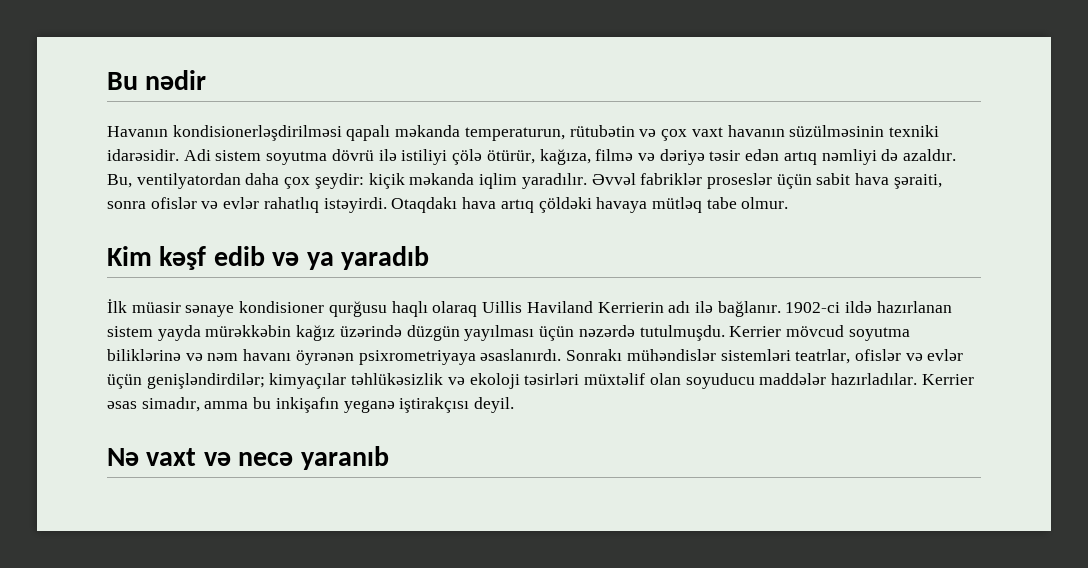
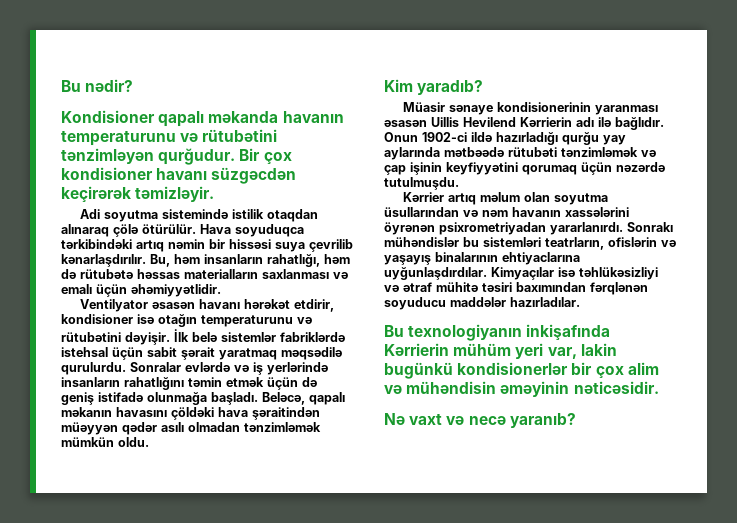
[107,70,207,90] [107,125,939,141] [107,149,957,165] [107,173,942,189] [107,197,789,213] [107,246,430,270] [107,299,952,317] [107,325,910,341] [107,349,964,365] [107,373,974,389] [107,397,515,413] Bu nədir // Havanın kondisionerləşdirilməsi qapalı məkanda temperaturun, rütubətin və çox vaxt havanın süzülməsinin texniki idarəsidir. Adi sistem soyutma dövrü ilə istiliyi çölə ötürür, kağıza, filmə və dəriyə təsir edən artıq nəmliyi də azaldır. Bu, ventilyatordan daha çox şeydir: kiçik məkanda iqlim yaradılır. Əvvəl fabriklər proseslər üçün sabit hava şəraiti, sonra ofislər və evlər rahatlıq istəyirdi. Otaqdakı hava artıq çöldəki havaya mütləq tabe olmur. // Kim kəşf edib və ya yaradıb // İlk müasir sənaye kondisioner qurğusu haqlı olaraq Uillis Haviland Kerrierin adı ilə bağlanır. 1902-ci ildə hazırlanan sistem yayda mürəkkəbin kağız üzərində düzgün yayılması üçün nəzərdə tutulmuşdu. Kerrier mövcud soyutma biliklərinə və nəm havanı öyrənən psixrometriyaya əsaslanırdı. Sonrakı mühəndislər sistemləri teatrlar, ofislər və evlər üçün genişləndirdilər; kimyaçılar təhlükəsizlik və ekoloji təsirləri müxtəlif olan soyuducu maddələr hazırladılar. Kerrier əsas simadır, amma bu inkişafın yeganə iştirakçısı deyil. -> [61,79,134,92] [61,110,344,127] [61,129,278,146] [61,148,292,165] [61,167,297,184] [61,186,215,202] [80,209,319,222] [61,224,304,237] [61,239,353,252] [61,254,350,267] [61,269,348,279] [61,284,221,297] [80,299,335,312] [61,314,312,327] [61,329,345,345] [61,347,342,360] [61,362,328,375] [61,377,317,390] [61,392,345,405] [61,407,320,420] [61,422,321,435] [61,437,149,447] [384,79,484,95] [403,102,659,115] [384,117,664,130] [384,132,626,145] [384,147,656,160] [384,162,665,175] [384,177,459,190] [403,192,609,205] [384,207,629,217] [384,222,673,235] [384,237,676,250] [384,252,580,265] [384,267,658,280] [384,282,648,295] [384,297,580,310] [384,324,611,341] [384,343,617,359] [384,362,659,379] [384,381,659,397] Bu nədir? // Kondisioner qapalı məkanda havanın temperaturunu və rütubətini tənzimləyən qurğudur. Bir çox kondisioner havanı süzgəcdən keçirərək təmizləyir. // Adi soyutma sistemində istilik otaqdan alınaraq çölə ötürülür. Hava soyuduqca tərkibindəki artıq nəmin bir hissəsi suya çevrilib kənarlaşdırılır. Bu, həm insanların rahatlığı, həm də rütubətə həssas materialların saxlanması və emalı üçün əhəmiyyətlidir. // Ventilyator əsasən havanı hərəkət etdirir, kondisioner isə otağın temperaturunu və rütubətini dəyişir. İlk belə sistemlər fabriklərdə istehsal üçün sabit şərait yaratmaq məqsədilə qurulurdu. Sonralar evlərdə və iş yerlərində insanların rahatlığını təmin etmək üçün də geniş istifadə olunmağa başladı. Beləcə, qapalı məkanın havasını çöldəki hava şəraitindən müəyyən qədər asılı olmadan tənzimləmək mümkün oldu. // Kim yaradıb? // Müasir sənaye kondisionerinin yaranması əsasən Uillis Hevilend Kərrierin adı ilə bağlıdır. Onun 1902-ci ildə hazırladığı qurğu yay aylarında mətbəədə rütubəti tənzimləmək və çap işinin keyfiyyətini qorumaq üçün nəzərdə tutulmuşdu. // Kərrier artıq məlum olan soyutma üsullarından və nəm havanın xassələrini öyrənən psixrometriyadan yararlanırdı. Sonrakı mühəndislər bu sistemləri teatrların, ofislərin və yaşayış binalarının ehtiyaclarına uyğunlaşdırdılar. Kimyaçılar isə təhlükəsizliyi və ətraf mühitə təsiri baxımından fərqlənən soyuducu maddələr hazırladılar. // Bu texnologiyanın inkişafında Kərrierin mühüm yeri var, lakin bugünkü kondisionerlər bir çox alim və mühəndisin əməyinin nəticəsidir.
[300,446,389,470] yaranıb -> [509,413,576,428] yaranıb?

